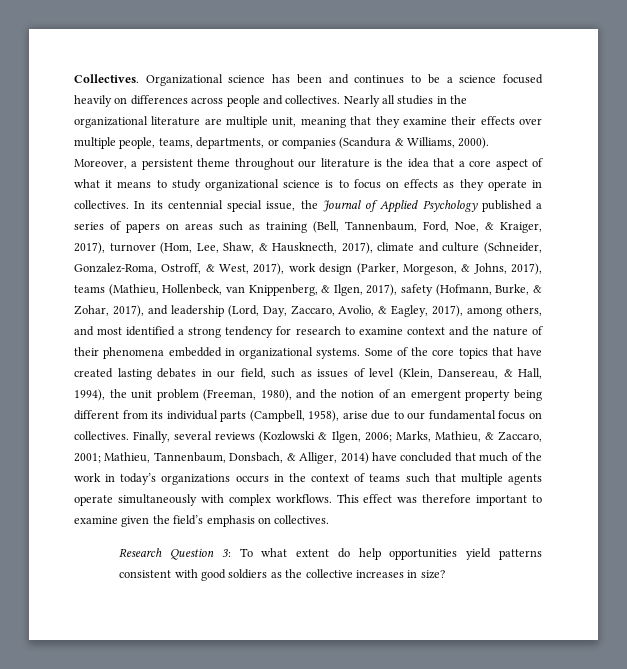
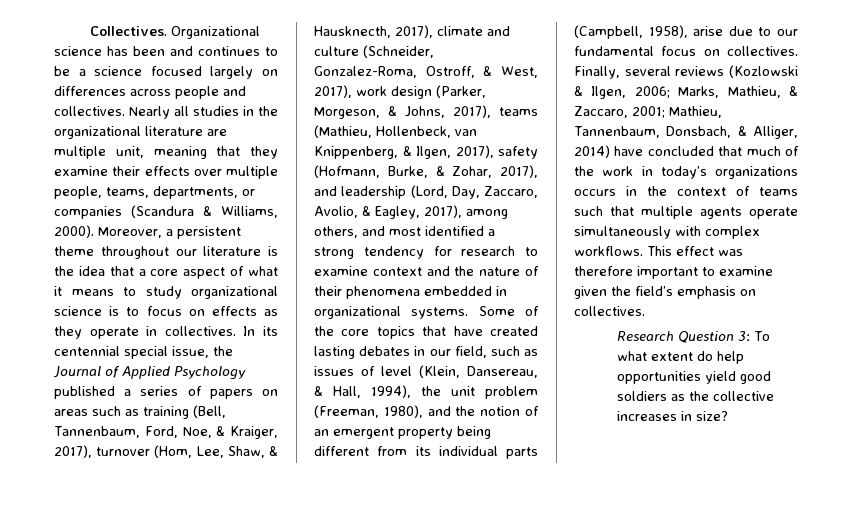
[74,95,112,107] heavily -> [210,66,254,79] largely
[499,549,543,560] [119,569,198,578] patterns consistent with -> (736, 377) none

